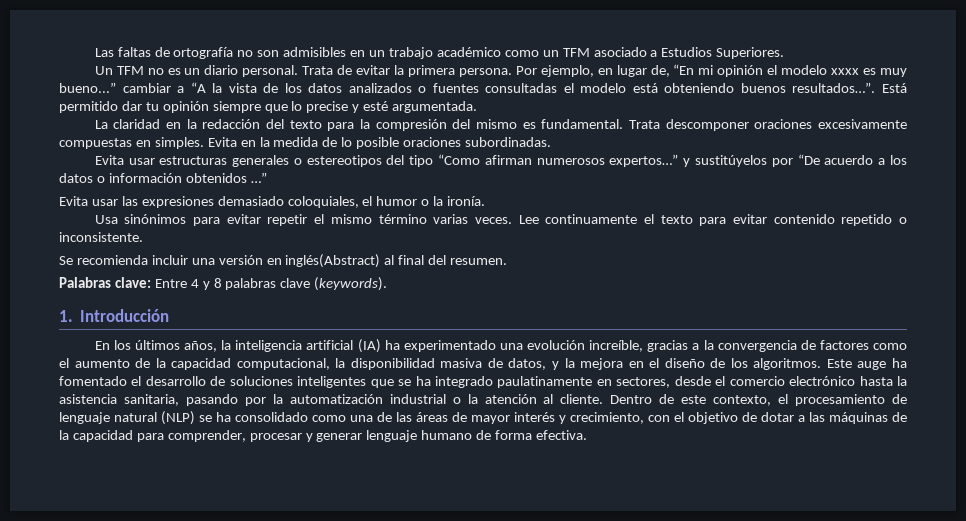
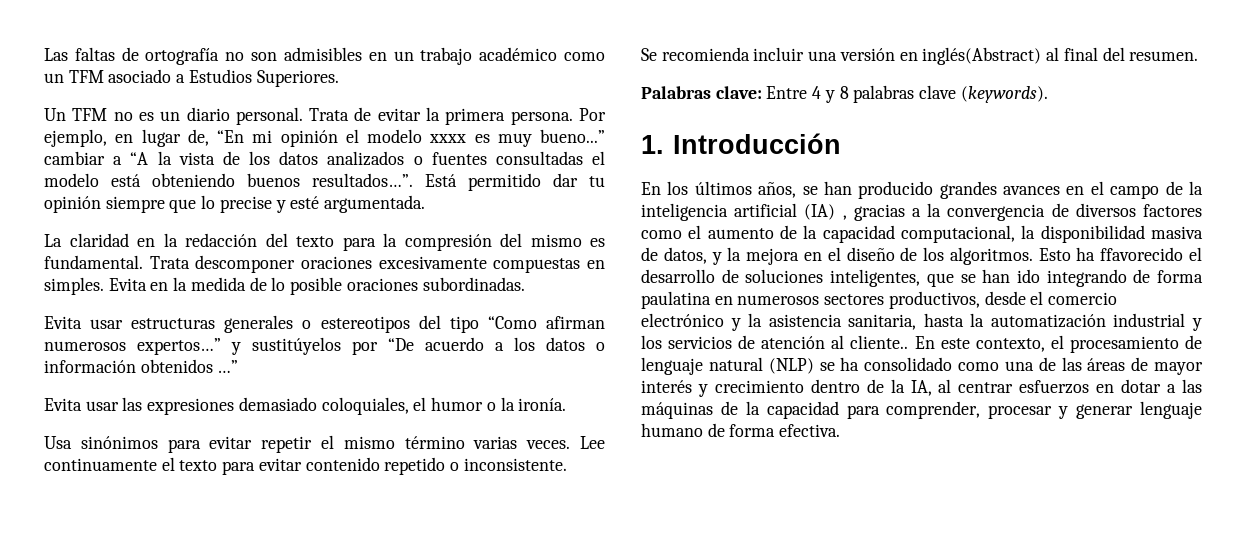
[221,339,644,353] la inteligencia artificial (IA) ha experimentado una evolución increíble, -> [802,181,1203,199] [641,203,847,221] se han producido grandes avances en el campo de la inteligencia artificial (IA) ,
(816, 345) none -> [1075,203,1136,217] diversos
[826,358,907,370] [59,376,127,386] Este auge ha fomentado -> [1038,247,1184,261] Esto ha ffavorecido
[297,376,367,388] inteligentes -> [830,269,921,287] inteligentes,
[415,376,671,388] ha integrado paulatinamente en sectores, -> [982,269,1203,287] [641,291,980,309] han ido integrando de forma paulatina en numerosos sectores productivos,
[859,376,893,386] hasta -> [730,318,741,331] y
[185,394,266,406] pasando por -> [923,313,964,327] hasta
[452,394,675,404] o la atención al cliente. Dentro de -> [1192,318,1202,331] [641,335,935,349] y los servicios de atención al cliente.. En
[570,412,757,424] crecimiento, con el objetivo de -> [714,379,1115,396] crecimiento dentro de la IA, al centrar esfuerzos en

